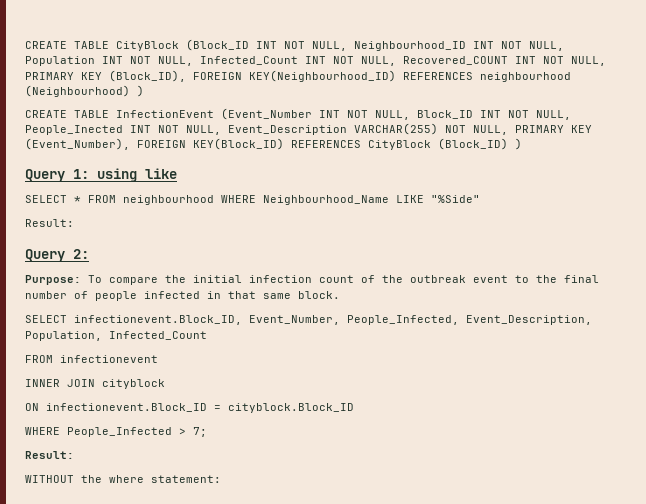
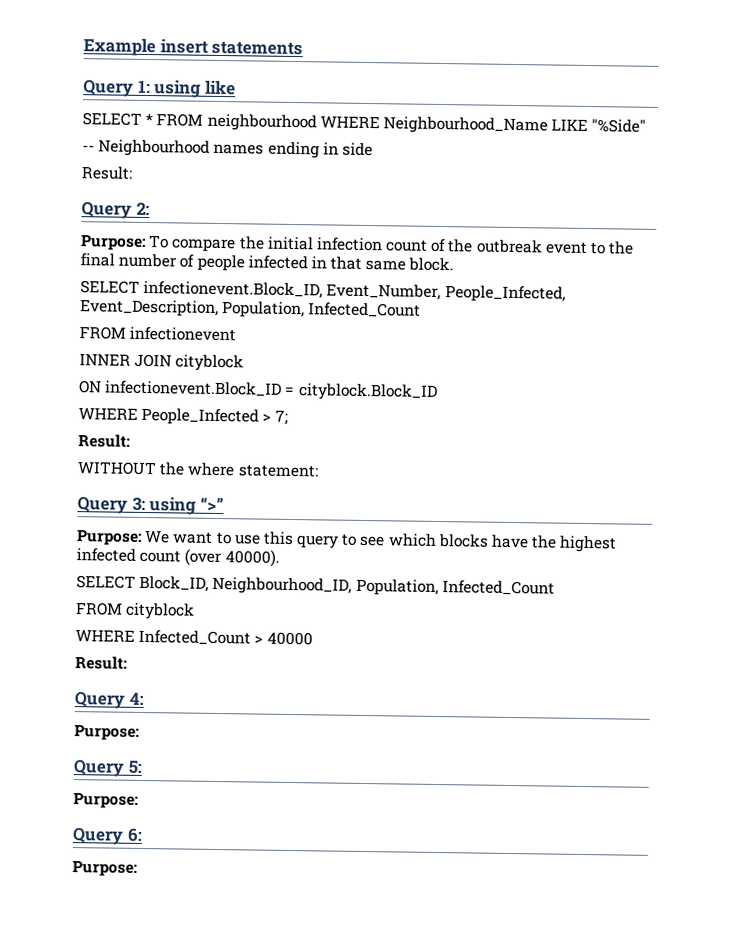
[25,39,564,51] [25,56,606,66] [25,70,571,82] [25,85,144,97] [25,108,571,120] [25,123,592,135] [25,138,522,150] CREATE TABLE CityBlock (Block_ID INT NOT NULL, Neighbourhood_ID INT NOT NULL, Population INT NOT NULL, Infected_Count INT NOT NULL, Recovered_COUNT INT NOT NULL, PRIMARY KEY (Block_ID), FOREIGN KEY(Neighbourhood_ID) REFERENCES neighbourhood (Neighbourhood) ) // CREATE TABLE InfectionEvent (Event_Number INT NOT NULL, Block_ID INT NOT NULL, People_Inected INT NOT NULL, Event_Description VARCHAR(255) NOT NULL, PRIMARY KEY (Event_Number), FOREIGN KEY(Block_ID) REFERENCES CityBlock (Block_ID) ) -> [83,38,304,57] Example insert statements
(480, 199) none -> [82,139,373,159] // -- Neighbourhood names ending in side
(221, 479) none -> [77,496,224,515] [76,529,618,553] [76,548,280,567] [76,575,555,597] [75,602,196,620] [75,629,313,646] [75,656,127,670] [74,691,144,709] [74,724,139,741] [73,759,143,777] [73,792,138,809] [72,827,143,845] [72,860,137,877] // Query 3: using “>” // Purpose: We want to use this query to see which blocks have the highest infected count (over 40000). // SELECT Block_ID, Neighbourhood_ID, Population, Infected_Count // FROM cityblock // WHERE Infected_Count > 40000 // Result: // Query 4: // Purpose: // Query 5: // Purpose: // Query 6: // Purpose:

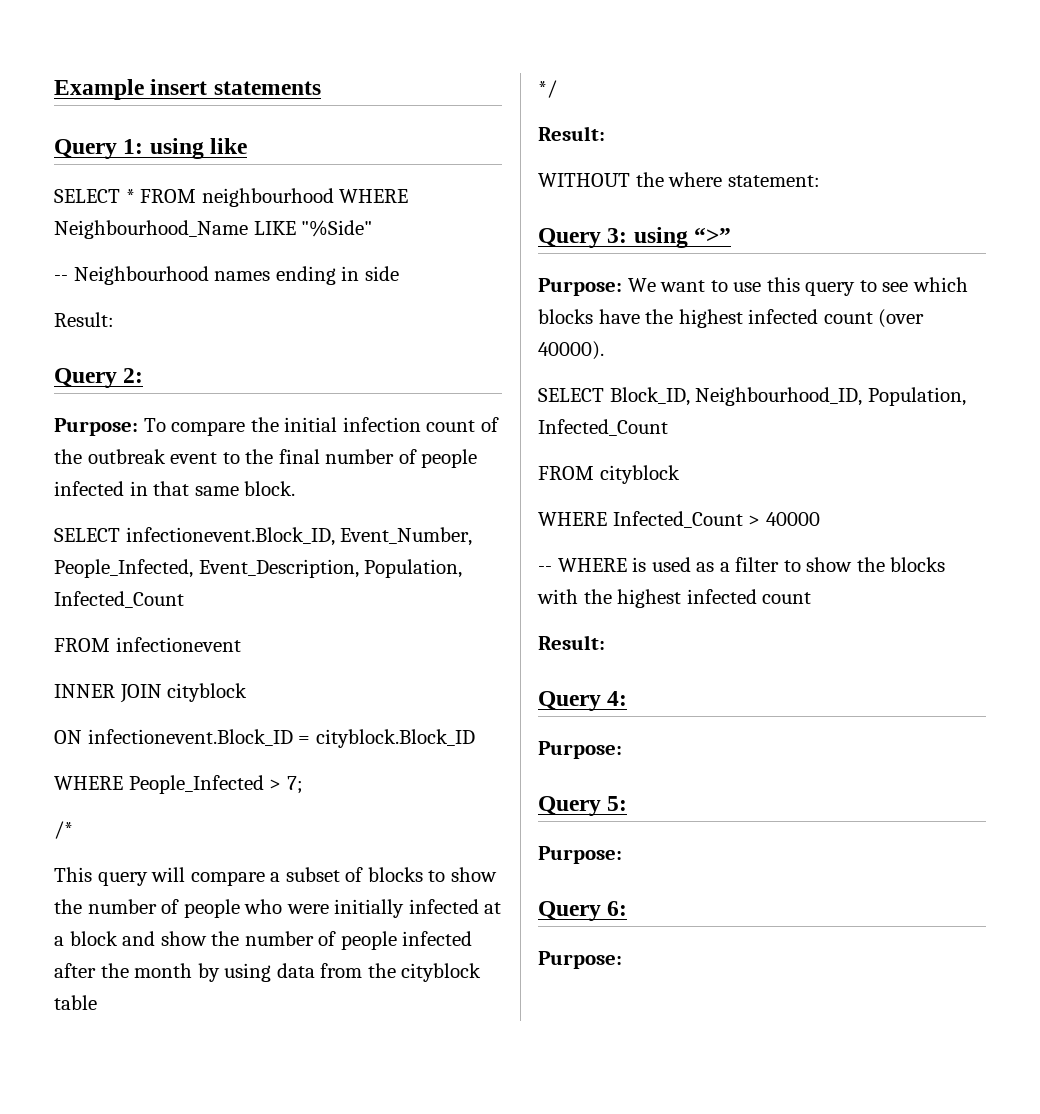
(288, 417) none -> [54,821,73,839] [54,867,497,886] [54,899,502,918] [54,931,473,950] [54,963,482,982] [54,995,97,1010] [538,80,557,98] // /* // This query will compare a subset of blocks to show the number of people who were initially infected at a block and show the number of people infected after the month by using data from the cityblock table // */
(313, 638) none -> [538,557,946,572] [537,589,812,608] // -- WHERE is used as a filter to show the blocks with the highest infected count

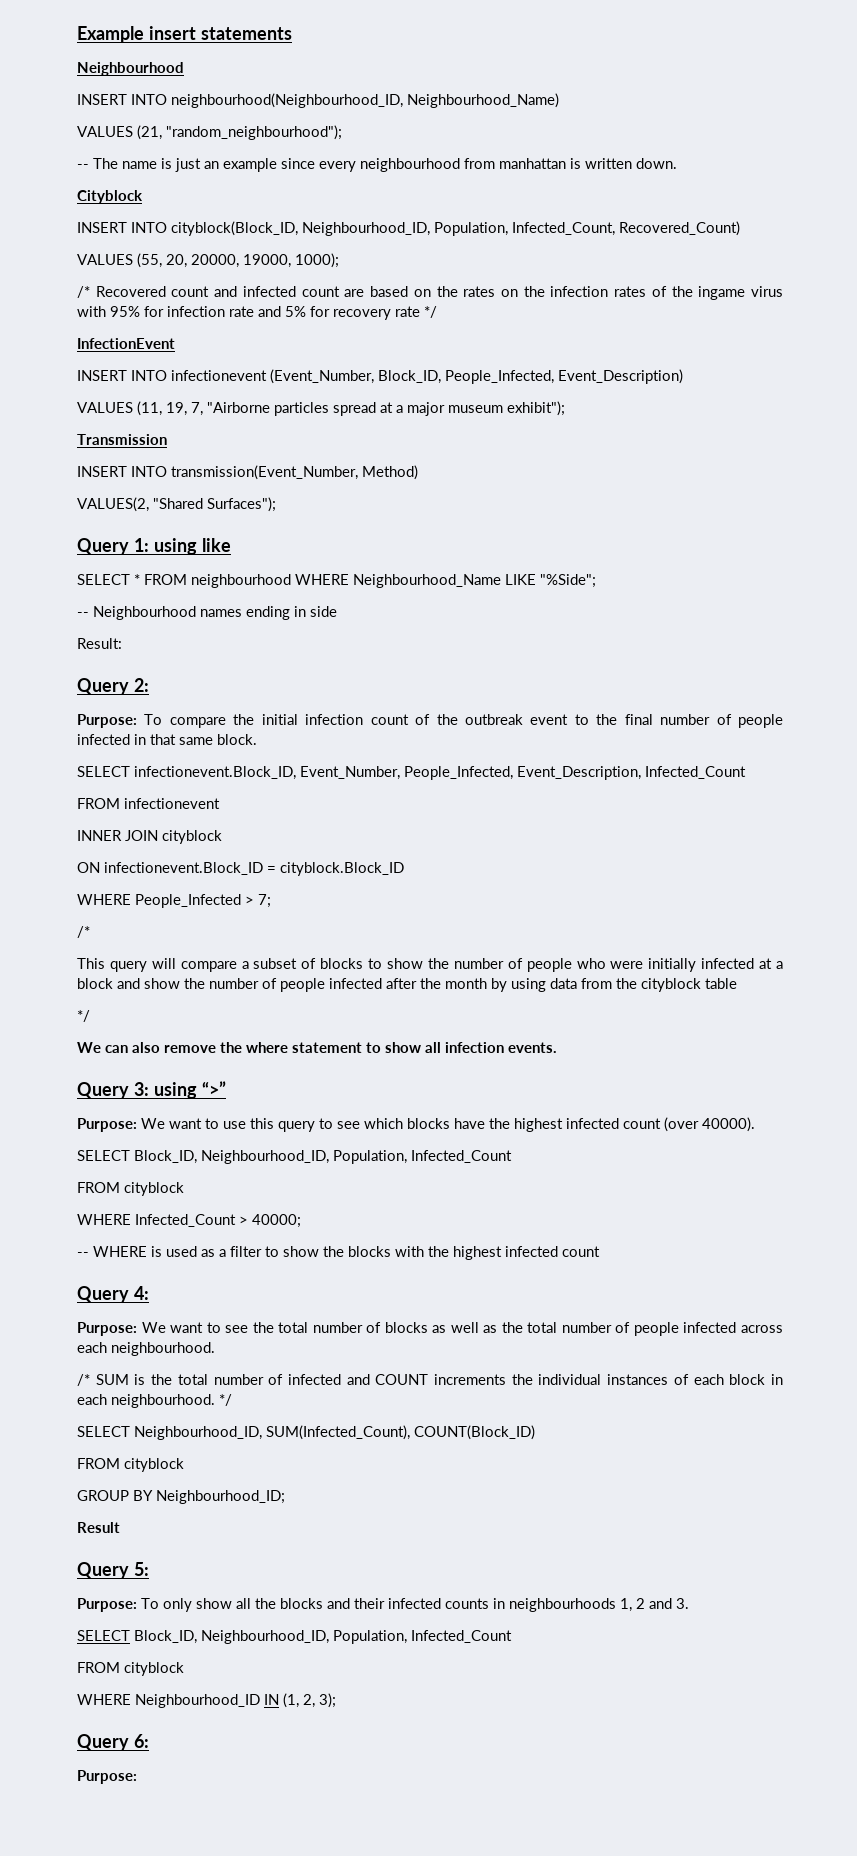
(321, 88) none -> [77,62,184,76] [77,93,559,108] [77,125,342,140] [77,158,677,172] [77,190,143,204] [77,221,740,236] [77,253,339,268] [77,286,783,300] [77,306,437,320] [77,338,175,349] [77,369,683,384] [77,401,565,416] [77,434,167,445] [77,465,418,480] [77,497,276,512] // Neighbourhood // INSERT INTO neighbourhood(Neighbourhood_ID, Neighbourhood_Name) // VALUES (21, "random_neighbourhood"); // -- The name is just an example since every neighbourhood from manhattan is written down. // Cityblock // INSERT INTO cityblock(Block_ID, Neighbourhood_ID, Population, Infected_Count, Recovered_Count) // VALUES (55, 20, 20000, 19000, 1000); // /* Recovered count and infected count are based on the rates on the infection rates of the ingame virus with 95% for infection rate and 5% for recovery rate */ // InfectionEvent // INSERT INTO infectionevent (Event_Number, Block_ID, People_Infected, Event_Description) // VALUES (11, 19, 7, "Airborne particles spread at a major museum exhibit"); // Transmission // INSERT INTO transmission(Event_Number, Method) // VALUES(2, "Shared Surfaces");
[301,220,373,237] "%Side" -> [540,574,596,588] "%Side";
[364,559,463,578] Population, -> (641, 773) none
[538,126,605,141] [538,172,820,187] Result: // WITHOUT the where statement: -> [77,1042,557,1053] We can also remove the where statement to show all infection events.
[765,512,820,526] 40000 -> [252,1214,301,1228] 40000;
[538,635,605,650] // Result: -> (600, 1251) none
[538,796,628,816] [538,846,622,864] // Query 5: // Purpose: -> [141,1322,783,1336] [77,1342,215,1356] [77,1374,784,1386] [77,1394,232,1408] [77,1425,535,1440] [77,1458,184,1472] [77,1490,285,1504] [77,1522,120,1533] [77,1562,149,1579] [77,1598,689,1612] [77,1630,512,1644] [77,1662,184,1676] [77,1693,336,1708] We want to see the total number of blocks as well as the total number of people infected across each neighbourhood. // /* SUM is the total number of infected and COUNT increments the individual instances of each block in each neighbourhood. */ // SELECT Neighbourhood_ID, SUM(Infected_Count), COUNT(Block_ID) // FROM cityblock // GROUP BY Neighbourhood_ID; // Result // Query 5: // Purpose: To only show all the blocks and their infected counts in neighbourhoods 1, 2 and 3. // SELECT Block_ID, Neighbourhood_ID, Population, Infected_Count // FROM cityblock // WHERE Neighbourhood_ID IN (1, 2, 3);

